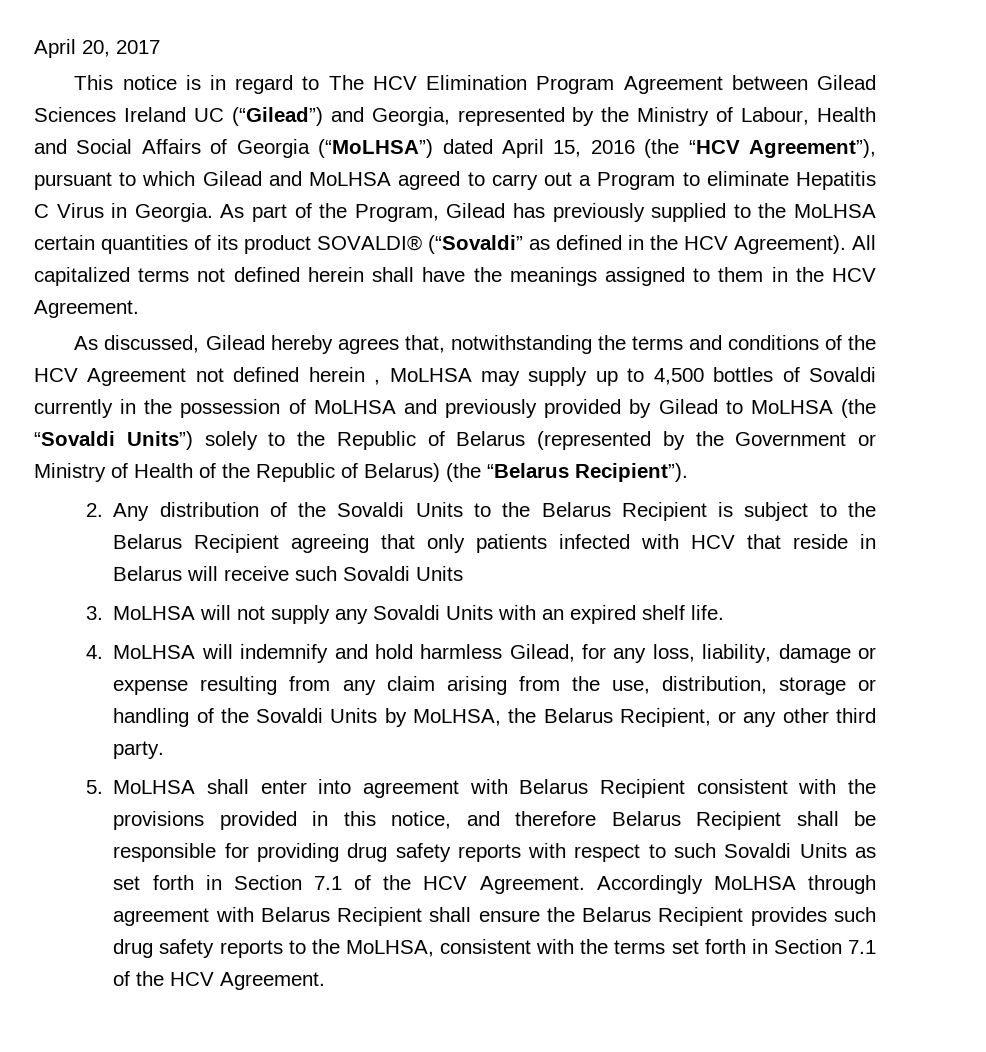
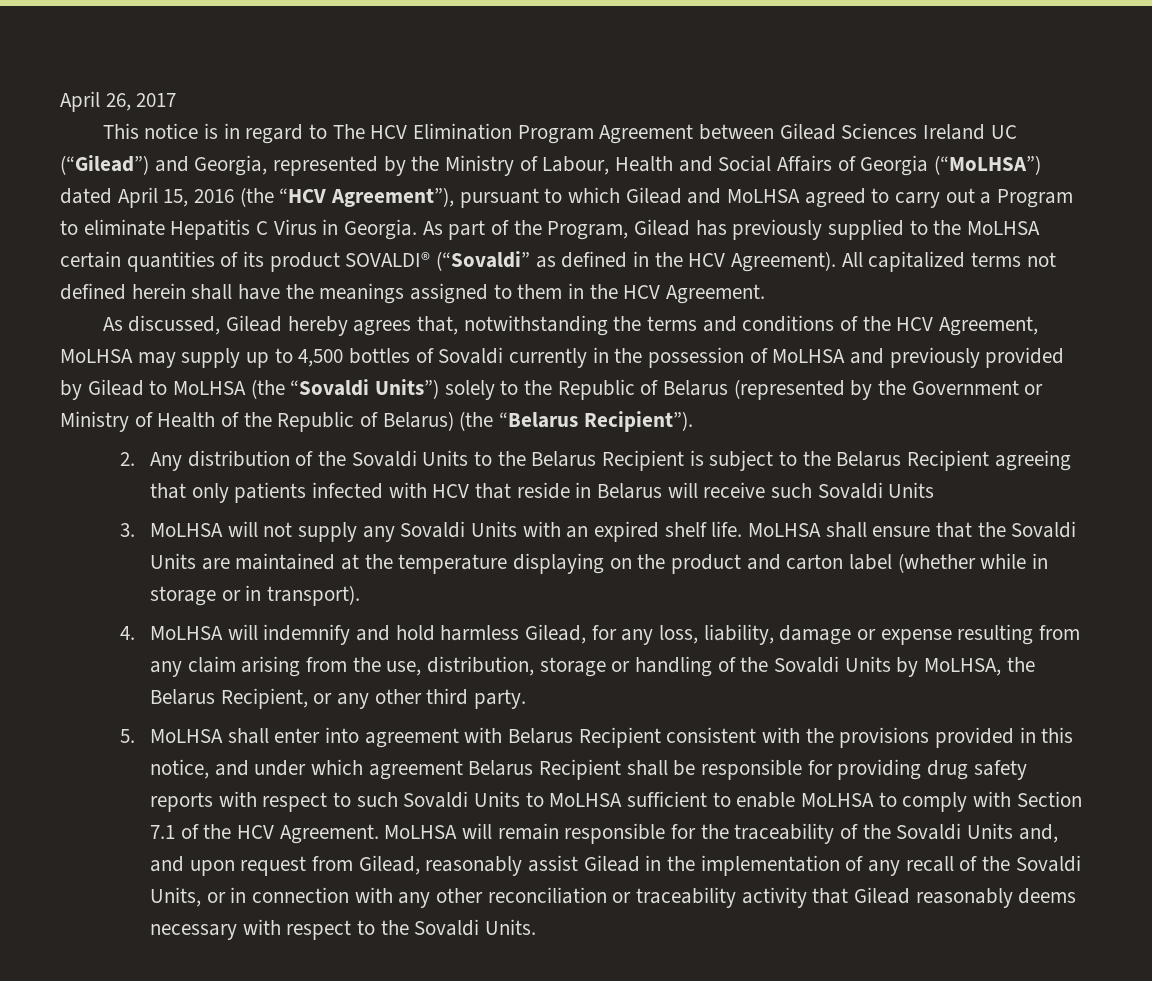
[34,39,110,58] April 20, -> [60,91,131,112] April 26,
[87,367,381,386] Agreement not defined herein , -> [939,316,1039,336] Agreement,
(725, 612) none -> [748,521,1077,538] [150,553,1049,574] [150,585,361,606] MoLHSA shall ensure that the Sovaldi Units are maintained at the temperature displaying on the product and carton label (whether while in storage or in transport).
[515,811,597,826] therefore -> [254,759,463,780] under which agreement
[855,847,876,858] [113,875,876,894] [113,907,877,926] [113,939,876,958] [113,971,326,990] as set forth in Section 7.1 of the HCV Agreement. Accordingly MoLHSA through agreement with Belarus Recipient shall ensure the Belarus Recipient provides such drug safety reports to the MoLHSA, consistent with the terms set forth in Section 7.1 of the HCV Agreement. -> [525,791,1082,812] [150,823,1058,844] [150,855,1081,876] [150,887,1077,908] [150,919,537,940] to MoLHSA sufficient to enable MoLHSA to comply with Section 7.1 of the HCV Agreement. MoLHSA will remain responsible for the traceability of the Sovaldi Units and, and upon request from Gilead, reasonably assist Gilead in the implementation of any recall of the Sovaldi Units, or in connection with any other reconciliation or traceability activity that Gilead reasonably deems necessary with respect to the Sovaldi Units.

